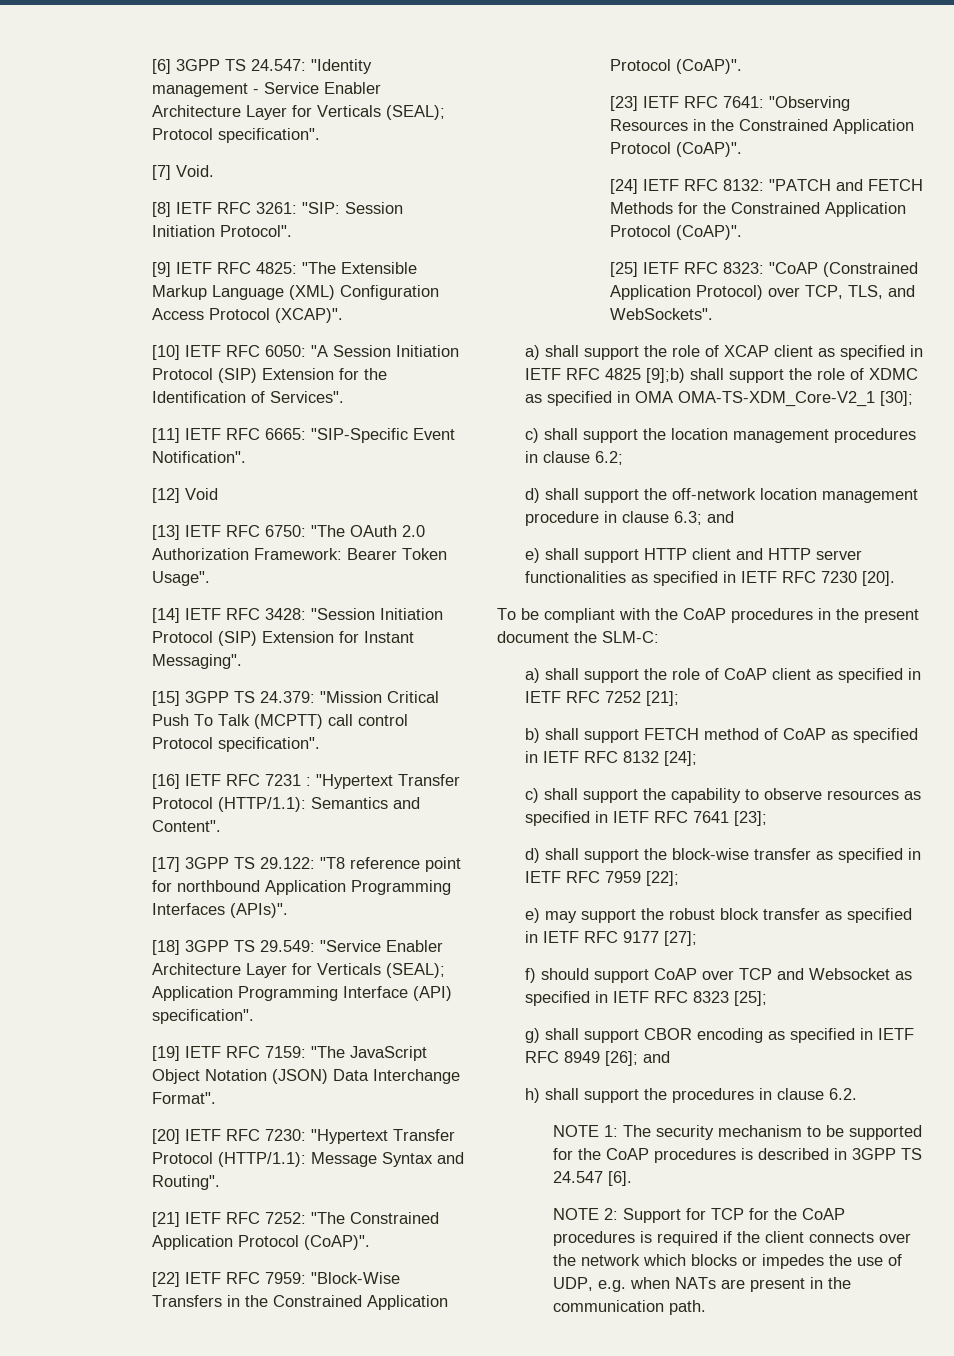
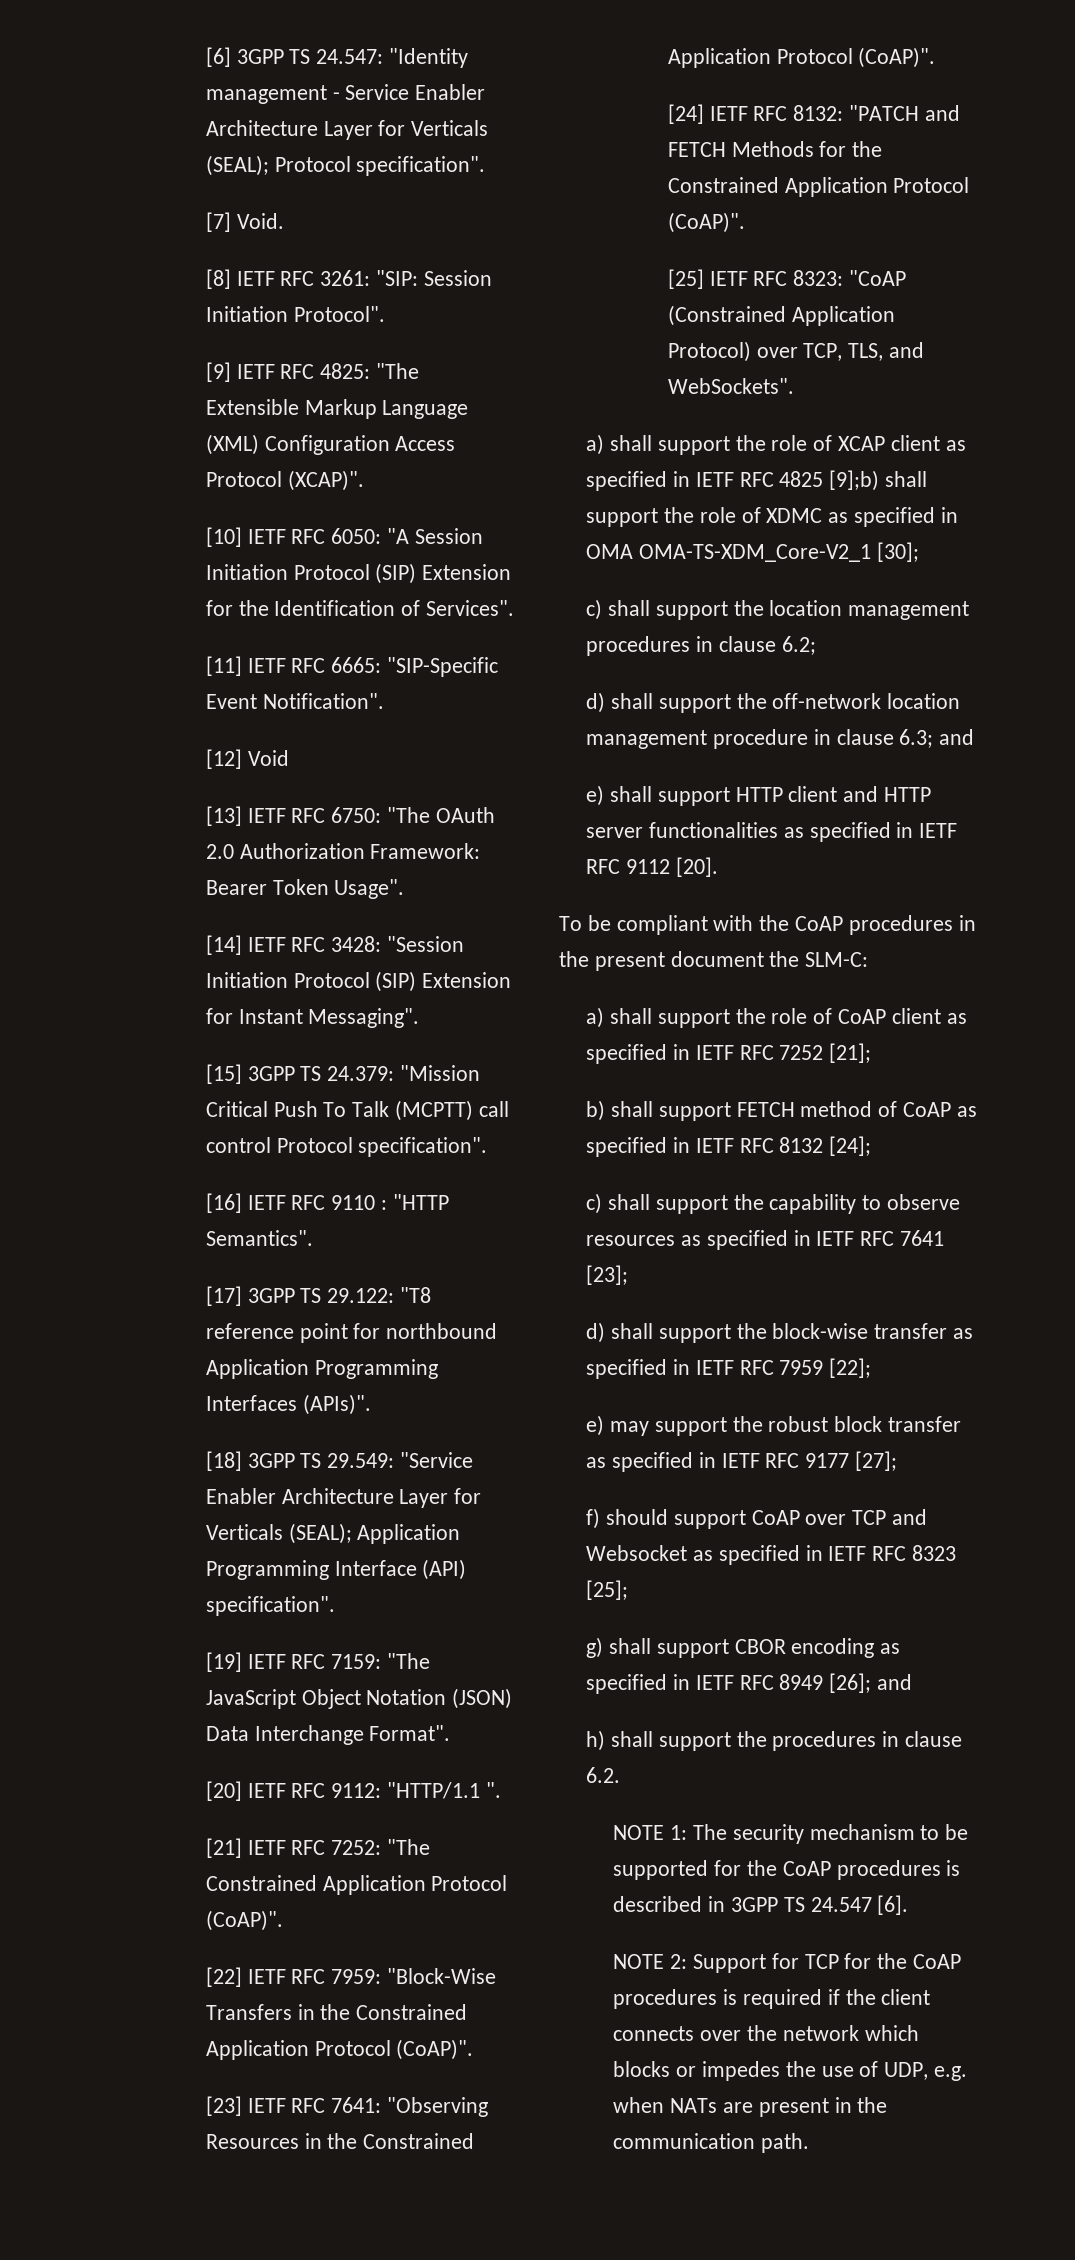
[264,774,460,789] [151,797,420,812] [151,820,221,832] 7231 : "Hypertext Transfer Protocol (HTTP/1.1): Semantics and Content". -> [331,1194,449,1210] [205,1230,313,1246] 9110 : "HTTP Semantics".
[264,1129,455,1144] [151,1152,464,1167] [151,1175,220,1190] 7230: "Hypertext Transfer Protocol (HTTP/1.1): Message Syntax and Routing". -> [331,1782,501,1799] 9112: "HTTP/1.1 ".
[821,571,858,583] 7230 -> [626,859,671,874] 9112

